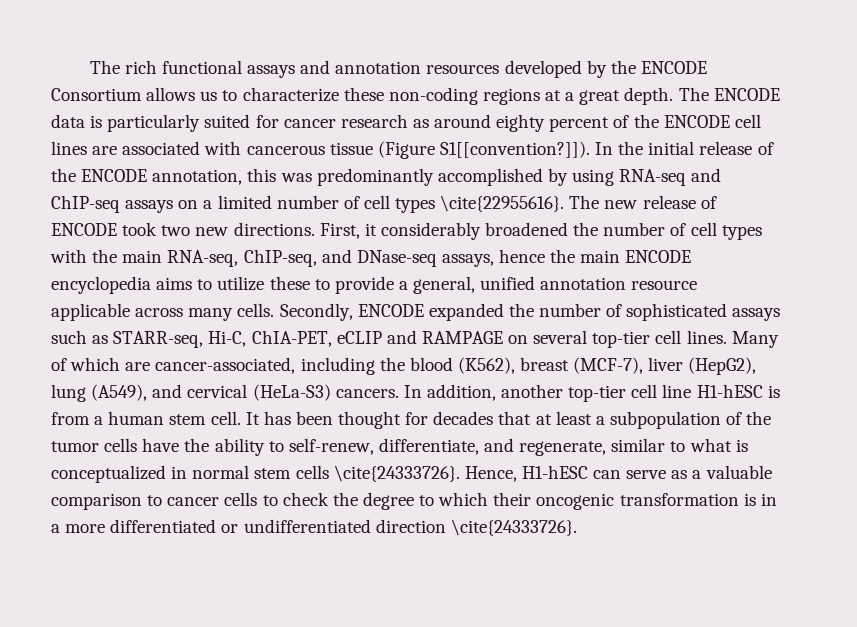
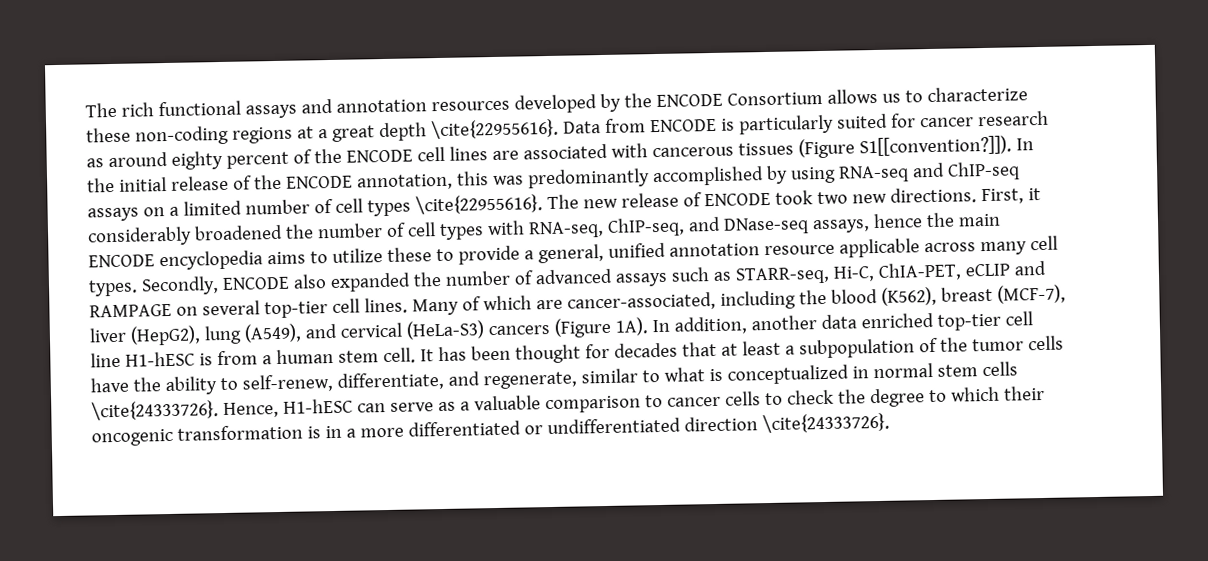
[624,87,780,105] [51,114,85,128] depth. The ENCODE data -> [378,118,717,142] depth \cite{22955616}. Data from ENCODE
[329,142,373,155] tissue -> [737,142,794,156] tissues
[92,249,163,263] the main -> (525, 228) none
[237,303,275,317] cells. -> [1029,235,1058,251] [88,279,138,297] cell types.
(424, 310) none -> [292,274,327,289] also
[626,303,728,321] sophisticated -> [534,268,613,285] advanced
[335,389,399,398] cancers. -> [487,317,649,338] cancers (Figure 1A).
(564, 391) none -> [820,312,934,330] data enriched

